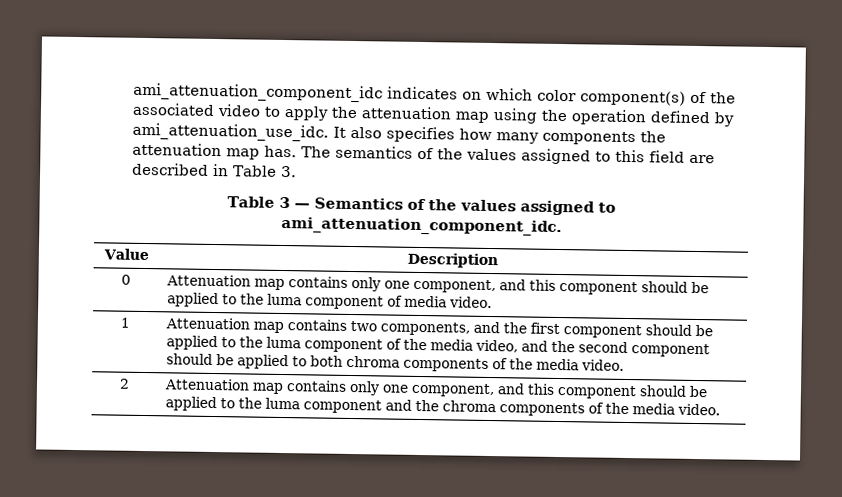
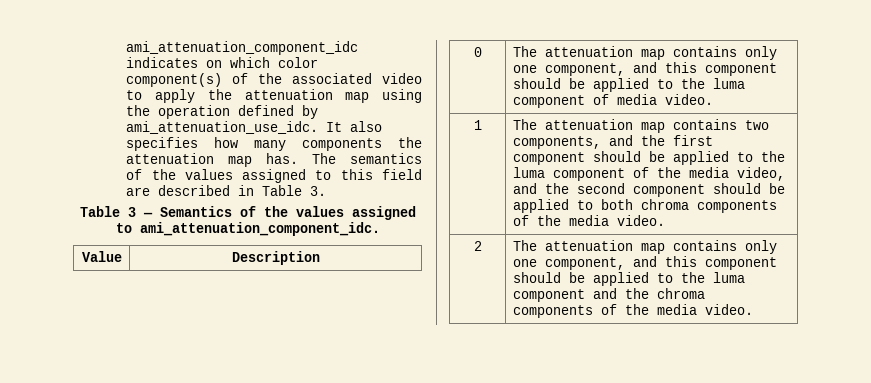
[165,274,251,287] Attenuation -> [512,46,633,57] The attenuation
[164,317,250,330] Attenuation -> [512,119,633,130] The attenuation
[163,378,250,391] Attenuation -> [512,240,633,251] The attenuation

